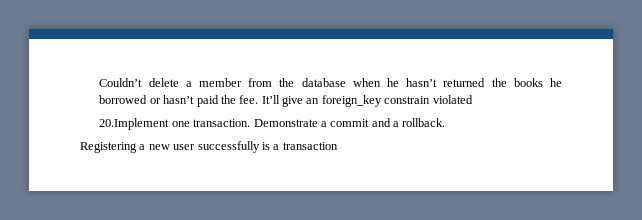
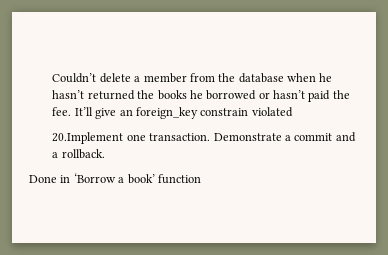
[80,141,338,153] Registering a new user successfully is a transaction -> [29,173,201,184] Done in ‘Borrow a book’ function

